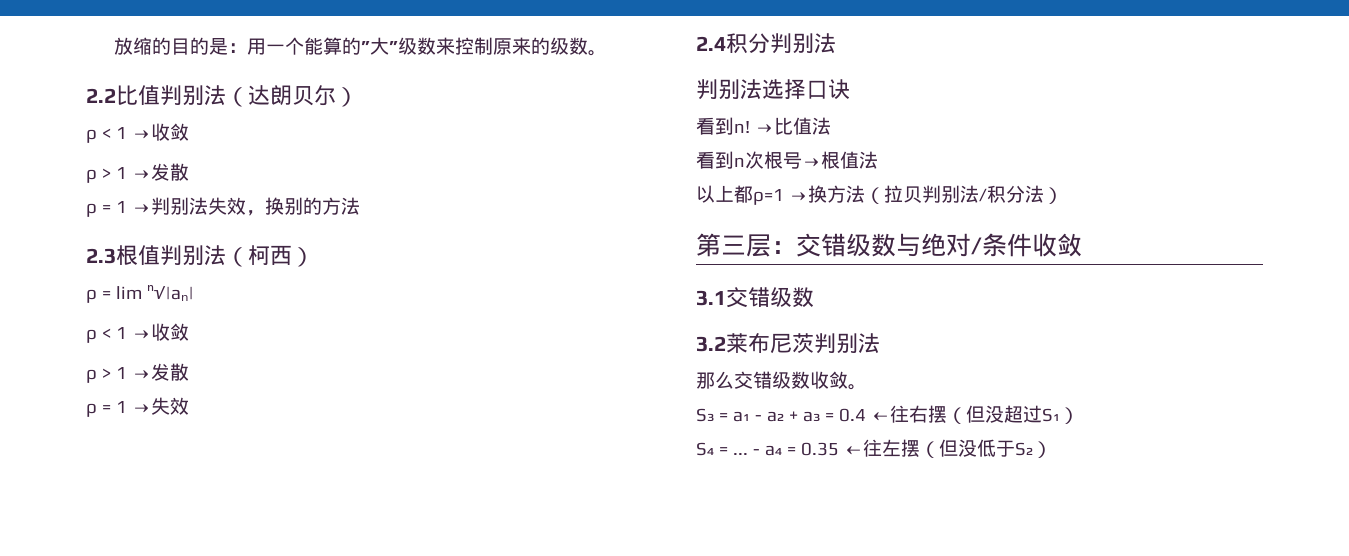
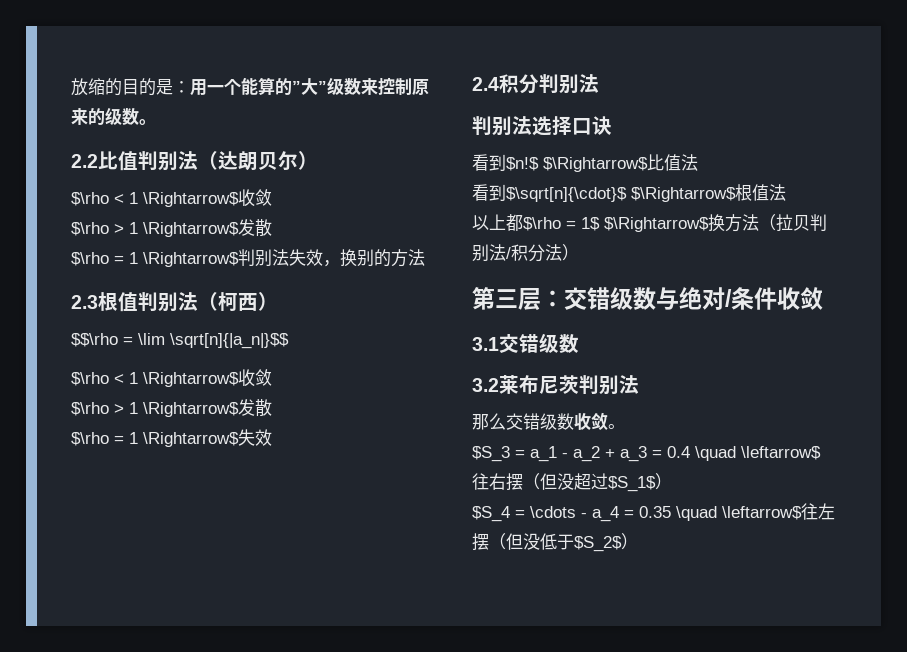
[86,123,189,143] [86,163,189,183] [86,201,151,217] ρ < 1 →收敛 // ρ > 1 →发散 // ρ = 1 → -> [71,189,272,207] [71,219,272,237] [71,252,239,267] $\rho < 1 \Rightarrow$收敛 // $\rho > 1 \Rightarrow$发散 // $\rho = 1 \Rightarrow$
[86,285,194,303] [86,323,189,343] [86,363,189,383] [86,401,151,417] ρ = lim ⁿ√|aₙ| // ρ < 1 →收敛 // ρ > 1 →发散 // ρ = 1 → -> [71,333,289,349] [71,369,272,387] [71,399,272,417] [71,432,239,447] $$\rho = \lim \sqrt[n]{|a_n|}$$ // $\rho < 1 \Rightarrow$收敛 // $\rho > 1 \Rightarrow$发散 // $\rho = 1 \Rightarrow$
[734,121,774,133] n! → -> [506,157,648,172] $n!$ $\Rightarrow$
[734,151,821,169] n次根号→ -> [506,187,736,202] $\sqrt[n]{\cdot}$ $\Rightarrow$
[753,189,808,205] ρ=1 → -> [523,217,709,232] $\rho = 1$ $\Rightarrow$
[696,408,890,422] S₃ = a₁ - a₂ + a₃ = 0.4 ← -> [472,446,821,462] $S_3 = a_1 - a_2 + a_3 = 0.4 \quad \leftarrow$
[1041,407,1079,424] [696,442,863,456] S₁） // S₄ = ... - a₄ = 0.35 ← -> [608,473,672,492] [472,506,802,522] $S_1$） // $S_4 = \cdots - a_4 = 0.35 \quad \leftarrow$
[1014,442,1033,456] S₂ -> [574,536,622,552] $S_2$

